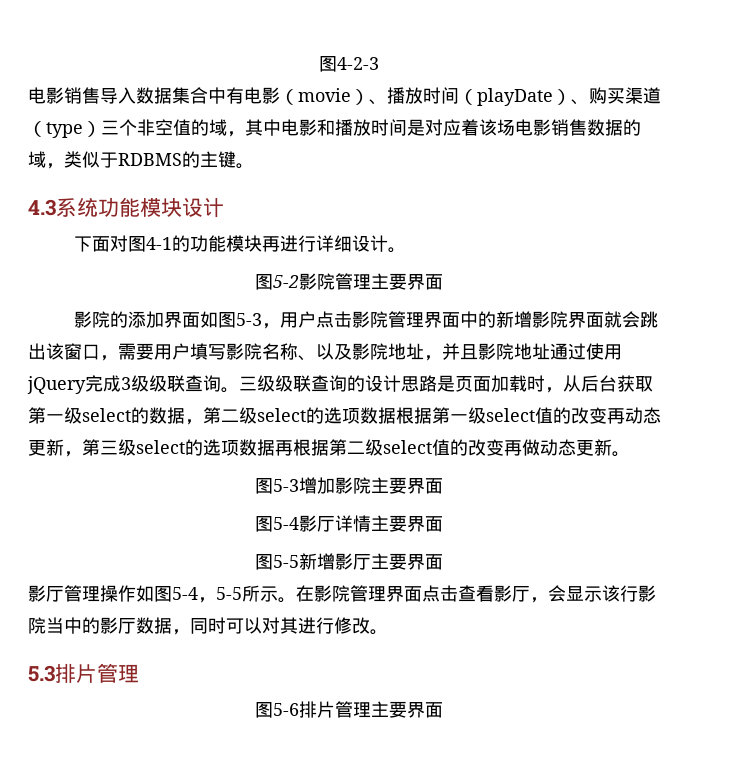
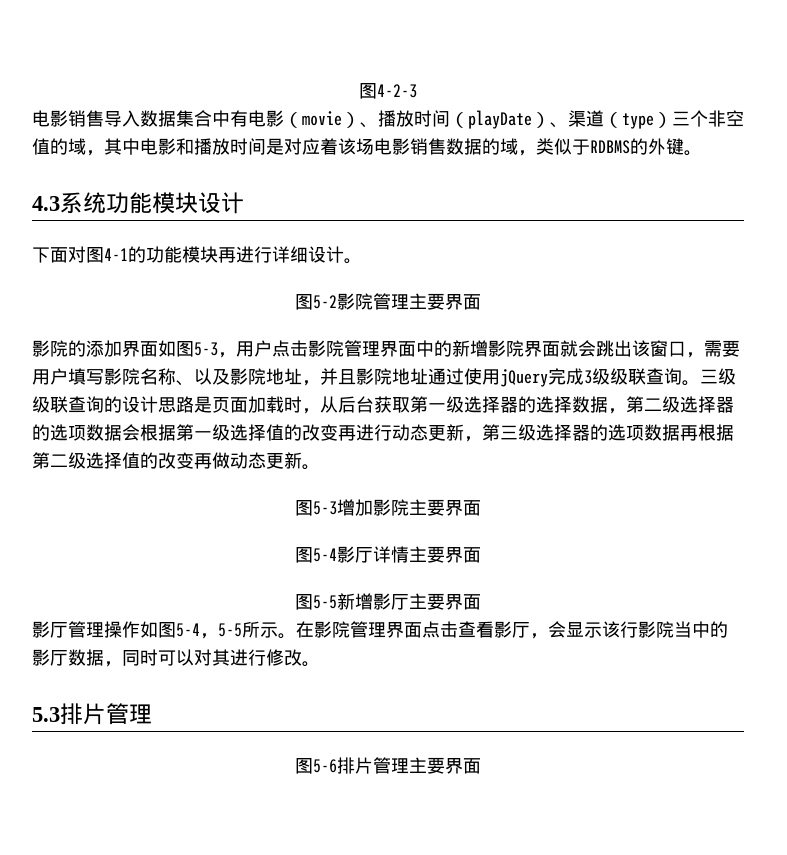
[589,87,625,104] 购买 -> (568, 125) none
[200,151,218,167] 主 -> [648,138,666,155] 外
[82,407,149,424] select的 -> [464,396,572,413] 选择器的选择
[257,407,396,424] select的选项数据 -> [680,396,734,413] [32,424,140,441] 选择器的选项数据会
[486,407,625,424] select值的改变再 -> [230,424,392,441] 选择值的改变再进行
[136,440,185,454] select -> [536,424,590,441] 选择器
[383,440,432,454] select -> [86,452,122,469] 选择

